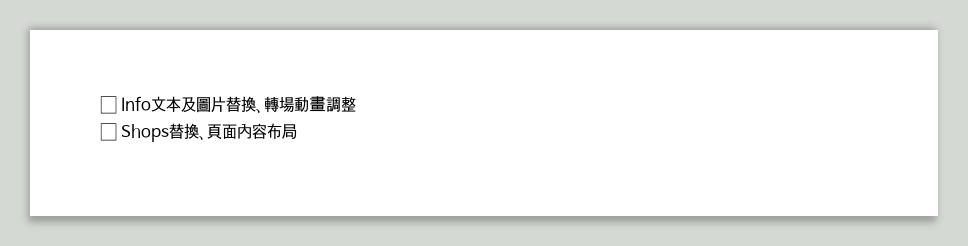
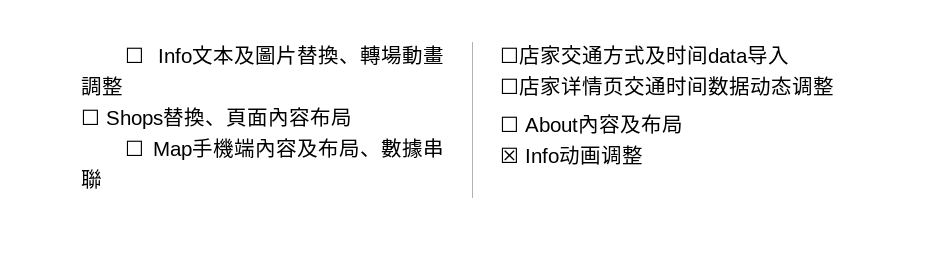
(297, 131) none -> [125,138,444,160] [81,169,102,189] [500,45,789,65] [500,76,834,96] [500,114,683,134] [500,145,643,165] // ☐ Map手機端內容及布局、數據串聯 // ☐店家交通方式及时间data导入 // ☐店家详情页交通时间数据动态调整 // ☐ About內容及布局 // ☒ Info动画调整

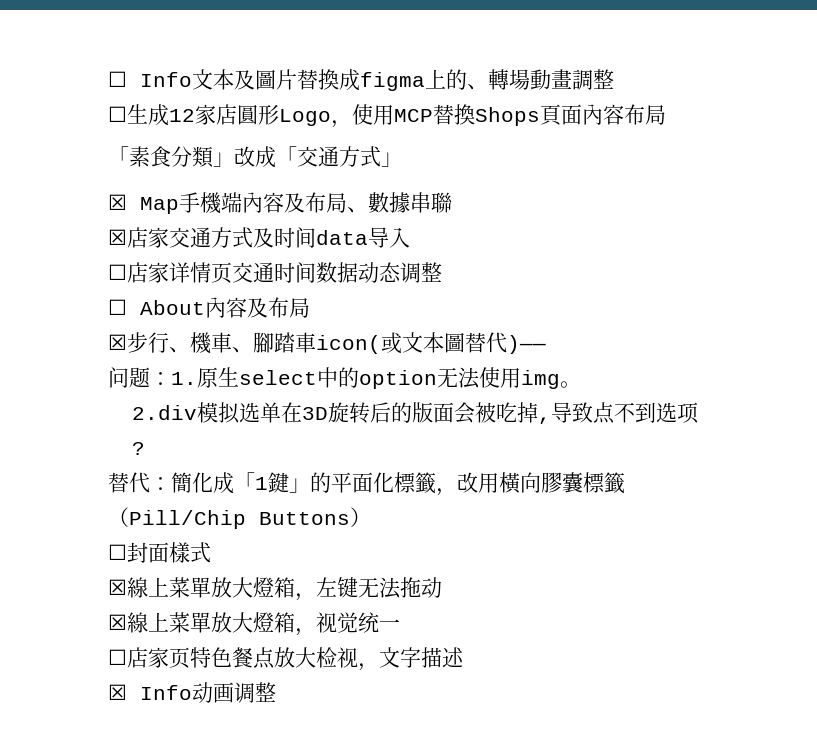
(339, 55) none -> [339,69,467,91] 成figma上的
[106,107,352,129] [125,140,145,156] Shops替換、頁面內容布局 // ☐ -> [127,104,666,128] [108,146,402,168] [108,194,127,210] 生成12家店圓形Logo，使用MCP替換Shops頁面內容布局 // 「素食分類」改成「交通方式」 // ☒
[500,47,519,63] ☐ -> [108,229,127,245] ☒
(683, 124) none -> [108,332,546,354] [108,367,581,389] [132,402,700,424] [132,442,146,455] [108,472,625,496] [108,507,371,529] [108,542,211,563] [108,577,442,601] [108,612,400,636] [108,647,464,671] // ☒步行、機車、腳踏車icon(或文本圖替代)—— // 问题：1.原生select中的option无法使用img。 // 2.div模拟选单在3D旋转后的版面会被吃掉,导致点不到选项? // 替代：簡化成「1鍵」的平面化標籤，改用橫向膠囊標籤（Pill/Chip Buttons） // ☐封面樣式 // ☒線上菜單放大燈箱，左键无法拖动 // ☒線上菜單放大燈箱，视觉统一 // ☐店家页特色餐点放大检视，文字描述

